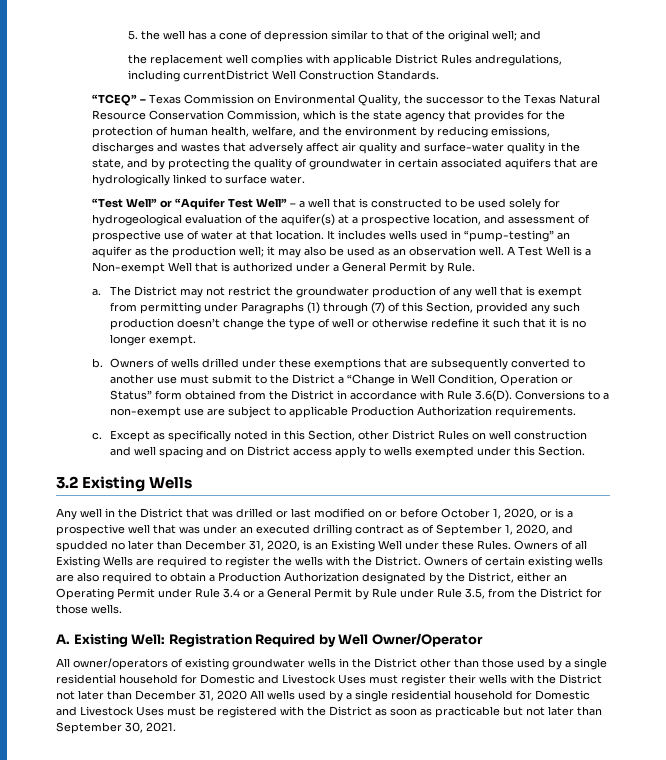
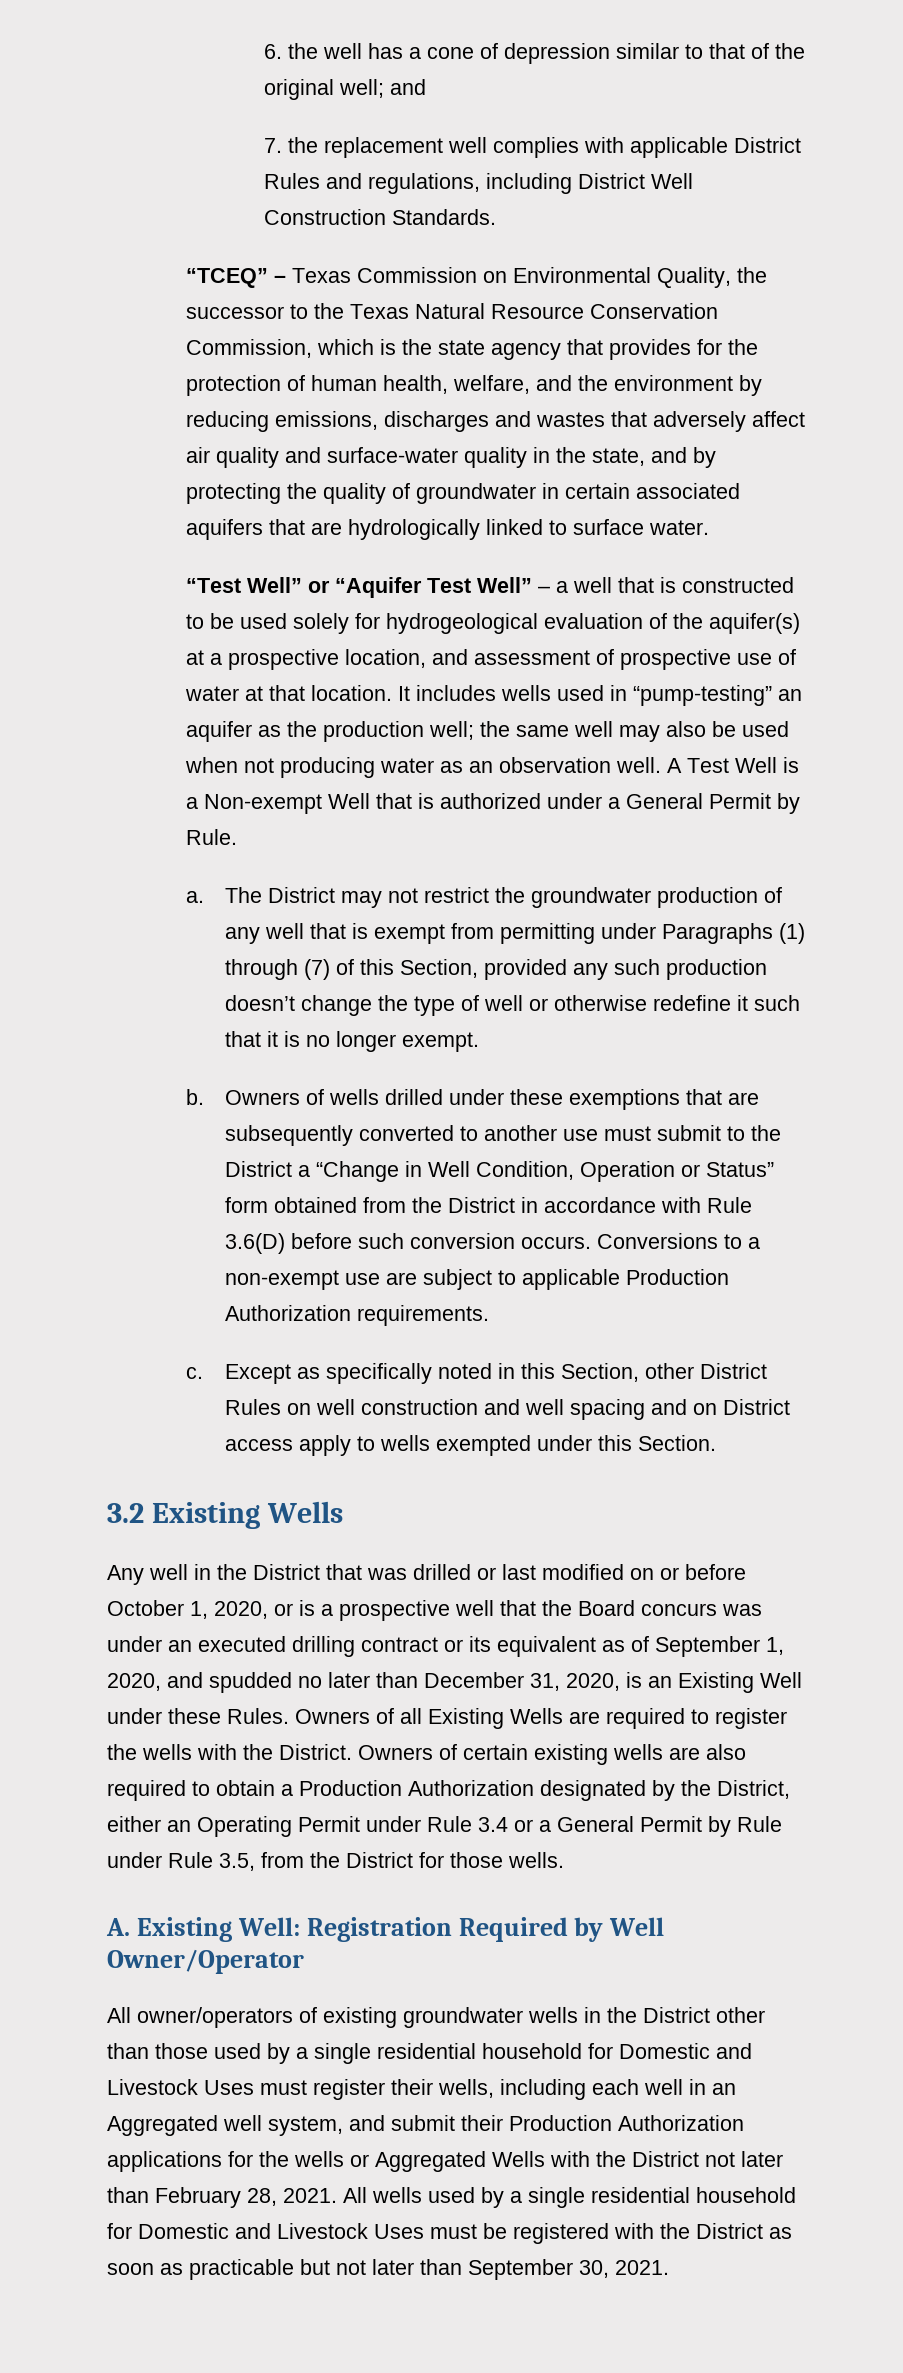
[127,30,138,40] 5. -> [264,44,283,59] 6.
(541, 35) none -> [264,138,283,153] 7.
[474,54,562,66] [127,70,269,82] andregulations, including currentDistrict -> [326,173,646,194] and regulations, including District
[266,246,275,256] it -> [479,721,613,737] the same well
(375, 251) none -> [184,757,434,778] when not producing water
[474,390,512,402] 3.6(D). -> [224,1233,591,1254] 3.6(D) before such conversion occurs.
(176, 529) none -> [542,1600,717,1616] the Board concurs
(404, 529) none -> [444,1636,596,1657] or its equivalent
[479,674,507,684] wells -> [438,2079,736,2100] [107,2115,744,2136] [107,2151,545,2172] wells, including each well in an Aggregated well system, and submit their Production Authorization applications for the wells or Aggregated Wells
[135,690,247,701] December 31, 2020 -> [155,2187,337,2208] February 28, 2021.

